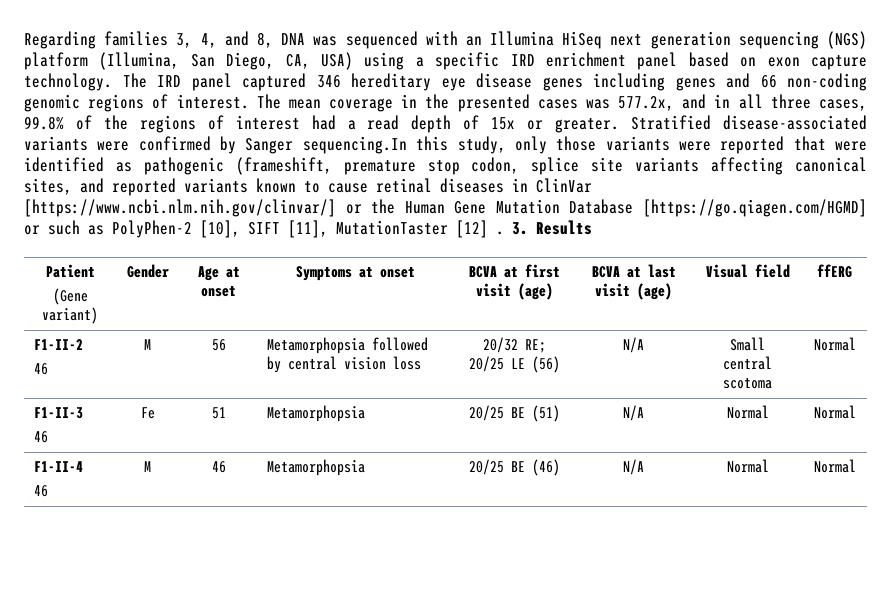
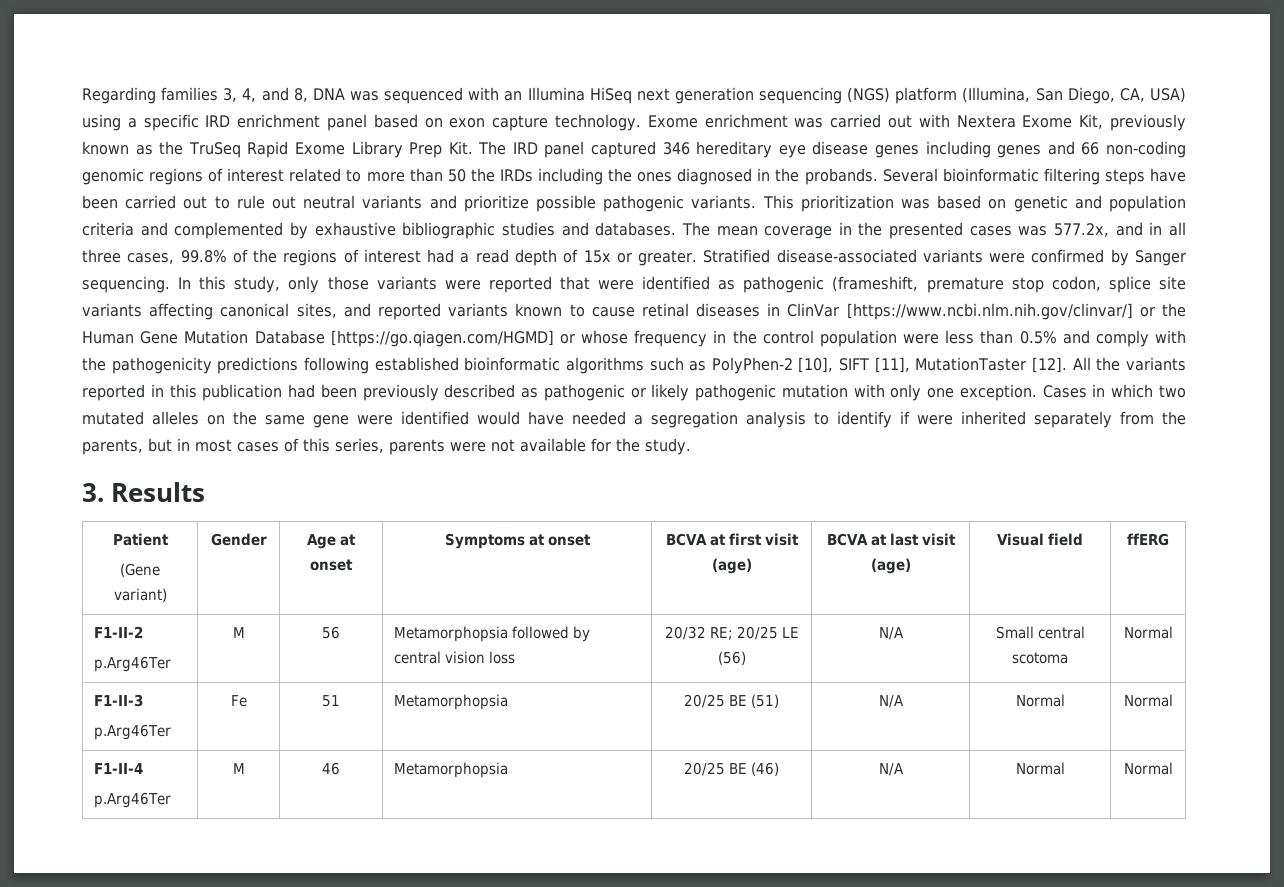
(112, 82) none -> [647,114,1186,131] [82,141,473,158] Exome enrichment was carried out with Nextera Exome Kit, previously known as the TruSeq Rapid Exome Library Prep Kit.
[176,94,249,109] interest. -> [227,168,1186,185] [82,195,1187,212] [82,222,677,239] interest related to more than 50 the IRDs including the ones diagnosed in the probands. Several bioinformatic filtering steps have been carried out to rule out neutral variants and prioritize possible pathogenic variants. This prioritization was based on genetic and population criteria and complemented by exhaustive bibliographic studies and databases.
[302,136,407,154] sequencing.In -> [82,276,192,293] sequencing. In
(40, 230) none -> [581,330,1186,347] [82,357,644,374] whose frequency in the control population were less than 0.5% and comply with the pathogenicity predictions following established bioinformatic algorithms
[456,220,504,238] [12] . -> [1032,357,1186,373] [82,384,1187,401] [82,411,1186,428] [82,438,691,455] [12]. All the variants reported in this publication had been previously described as pathogenic or likely pathogenic mutation with only one exception. Cases in which two mutated alleles on the same gene were identified would have needed a segregation analysis to identify if were inherited separately from the parents, but in most cases of this series, parents were not available for the study. //
[34,363,49,375] 46 -> [94,656,172,672] p.Arg46Ter
[34,431,49,443] 46 -> [94,724,172,740] p.Arg46Ter
[34,485,49,497] 46 -> [94,792,172,808] p.Arg46Ter

